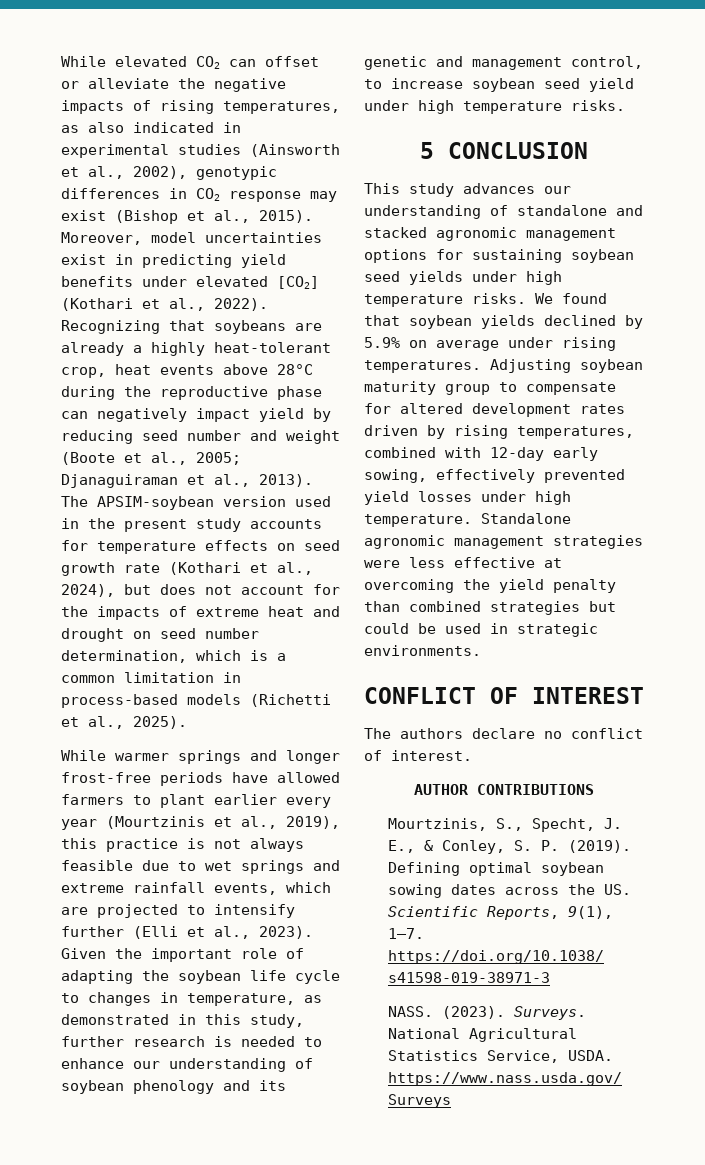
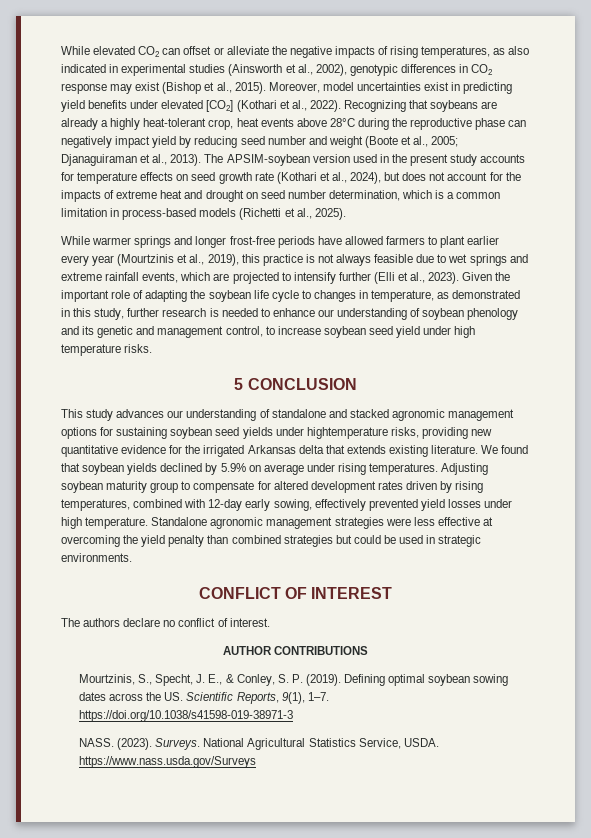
[526,271,562,285] [364,293,526,307] high temperature risks. -> [306,427,493,439] [61,445,479,457] hightemperature risks, providing new quantitative evidence for the irrigated Arkansas delta that extends existing literature.

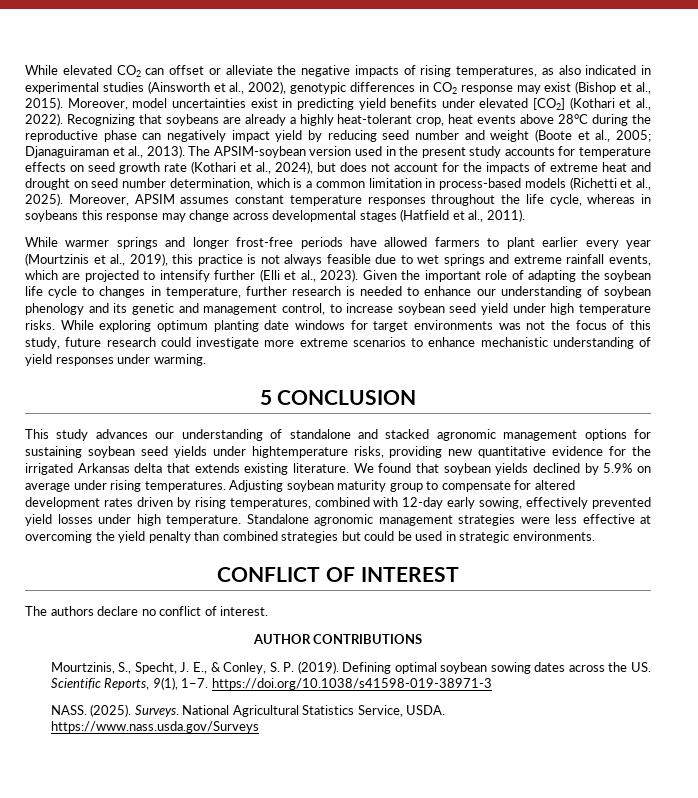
(346, 214) none -> [68,194,651,206] [25,209,525,222] Moreover, APSIM assumes constant temperature responses throughout the life cycle, whereas in soybeans this response may change across developmental stages (Hatfield et al., 2011).
[437,290,521,299] [61,308,125,320] as demonstrated in this study, -> (241, 292) none
(153, 348) none -> [60,320,651,332] [25,337,651,349] [25,354,206,366] While exploring optimum planting date windows for target environments was not the focus of this study, future research could investigate more extreme scenarios to enhance mechanistic understanding of yield responses under warming.
[117,738,153,750] (2023). -> [90,704,132,717] (2025).

